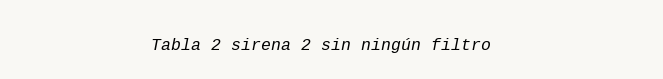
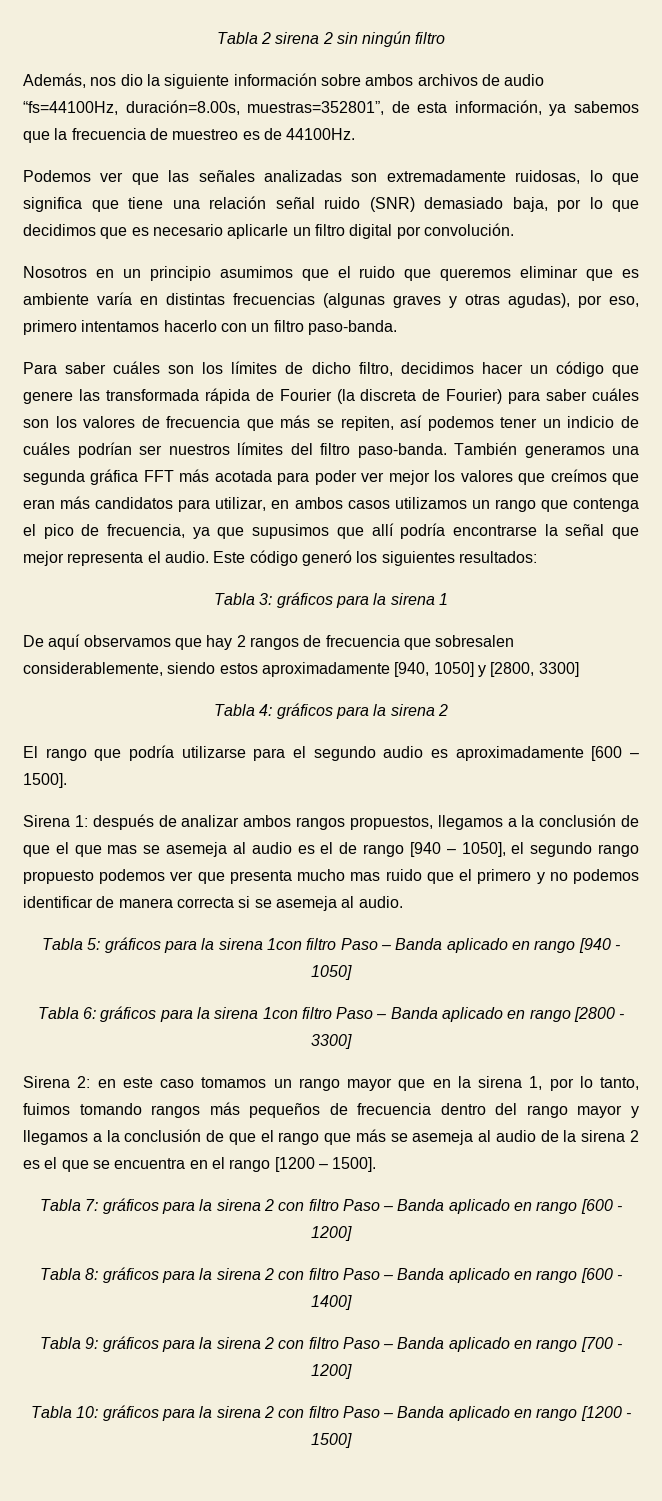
(491, 44) none -> [23,73,545,89] [23,100,639,116] [23,128,356,143] [23,170,639,185] [23,196,639,212] [23,223,514,239] [23,266,639,281] [23,292,639,308] [23,320,397,335] [23,361,640,377] [23,388,639,404] [23,415,639,431] [23,442,639,458] [23,469,639,485] [23,496,639,512] [23,523,640,539] [23,550,537,566] [214,592,448,608] [23,634,515,650] [23,662,579,677] [214,703,448,719] [23,745,639,761] [23,773,67,788] [23,814,639,830] [23,842,639,857] [23,869,640,884] [23,896,403,911] [42,937,620,953] [311,965,352,980] [37,1006,625,1022] [311,1034,352,1049] [23,1076,639,1091] [23,1102,639,1118] [23,1129,639,1145] [23,1157,377,1172] [39,1198,623,1214] [311,1226,352,1241] [39,1267,623,1283] [311,1295,352,1310] [39,1336,623,1352] [311,1364,352,1379] [30,1405,632,1421] [311,1433,352,1448] // Además, nos dio la siguiente información sobre ambos archivos de audio “fs=44100Hz, duración=8.00s, muestras=352801”, de esta información, ya sabemos que la frecuencia de muestreo es de 44100Hz. // Podemos ver que las señales analizadas son extremadamente ruidosas, lo que significa que tiene una relación señal ruido (SNR) demasiado baja, por lo que decidimos que es necesario aplicarle un filtro digital por convolución. // Nosotros en un principio asumimos que el ruido que queremos eliminar que es ambiente varía en distintas frecuencias (algunas graves y otras agudas), por eso, primero intentamos hacerlo con un filtro paso-banda. // Para saber cuáles son los límites de dicho filtro, decidimos hacer un código que genere las transformada rápida de Fourier (la discreta de Fourier) para saber cuáles son los valores de frecuencia que más se repiten, así podemos tener un indicio de cuáles podrían ser nuestros límites del filtro paso-banda. También generamos una segunda gráfica FFT más acotada para poder ver mejor los valores que creímos que eran más candidatos para utilizar, en ambos casos utilizamos un rango que contenga el pico de frecuencia, ya que supusimos que allí podría encontrarse la señal que mejor representa el audio. Este código generó los siguientes resultados: // Tabla 3: gráficos para la sirena 1 // De aquí observamos que hay 2 rangos de frecuencia que sobresalen considerablemente, siendo estos aproximadamente [940, 1050] y [2800, 3300] // Tabla 4: gráficos para la sirena 2 // El rango que podría utilizarse para el segundo audio es aproximadamente [600 – 1500]. // Sirena 1: después de analizar ambos rangos propuestos, llegamos a la conclusión de que el que mas se asemeja al audio es el de rango [940 – 1050], el segundo rango propuesto podemos ver que presenta mucho mas ruido que el primero y no podemos identificar de manera correcta si se asemeja al audio. // Tabla 5: gráficos para la sirena 1con filtro Paso – Banda aplicado en rango [940 - 1050] // Tabla 6: gráficos para la sirena 1con filtro Paso – Banda aplicado en rango [2800 - 3300] // Sirena 2: en este caso tomamos un rango mayor que en la sirena 1, por lo tanto, fuimos tomando rangos más pequeños de frecuencia dentro del rango mayor y llegamos a la conclusión de que el rango que más se asemeja al audio de la sirena 2 es el que se encuentra en el rango [1200 – 1500]. // Tabla 7: gráficos para la sirena 2 con filtro Paso – Banda aplicado en rango [600 - 1200] // Tabla 8: gráficos para la sirena 2 con filtro Paso – Banda aplicado en rango [600 - 1400] // Tabla 9: gráficos para la sirena 2 con filtro Paso – Banda aplicado en rango [700 - 1200] // Tabla 10: gráficos para la sirena 2 con filtro Paso – Banda aplicado en rango [1200 - 1500]

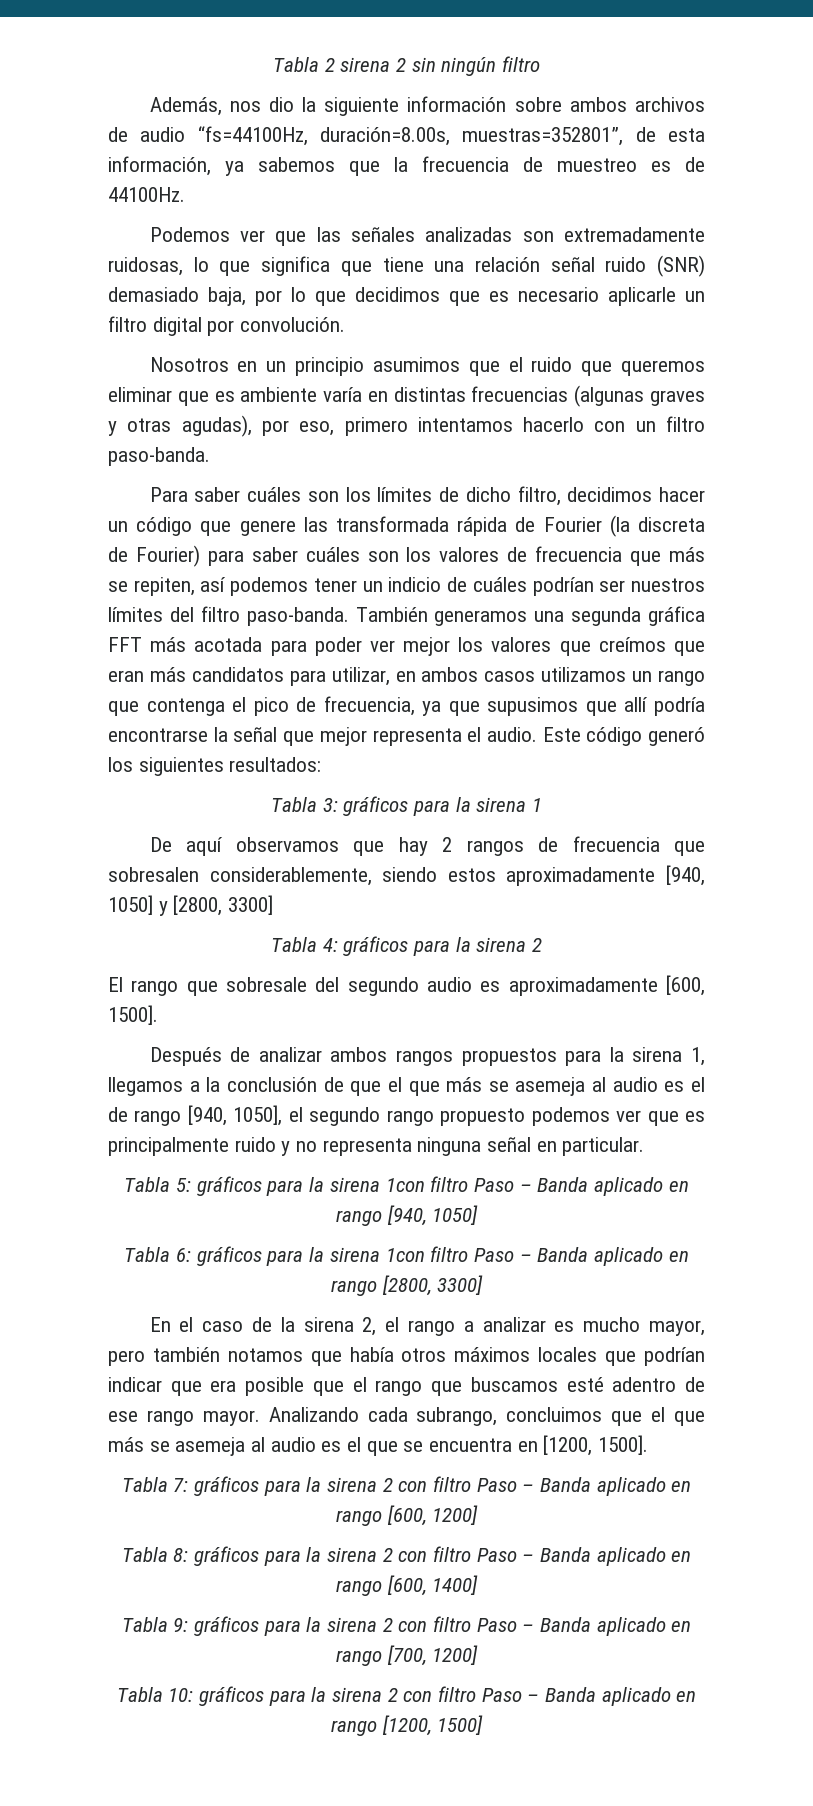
[129,745,306,761] podría utilizarse para el -> [226,977,340,992] sobresale del
[591,746,639,761] [23,773,67,788] [23,814,154,830] [600 – 1500]. // Sirena 1: después -> [666,975,706,996] [108,1005,158,1025] [149,1047,222,1066] [600, 1500]. // Después
[349,816,433,830] propuestos, -> [461,1047,705,1066] propuestos para la sirena 1,
[107,845,138,854] mas -> [446,1077,483,1092] más
[409,842,456,857] [940 – -> [187,1105,227,1126] [940,
[229,869,640,884] [23,896,403,911] presenta mucho mas ruido que el primero y no podemos identificar de manera correcta si se asemeja al audio. -> [685,1111,705,1122] [108,1137,645,1156] es principalmente ruido y no representa ninguna señal en particular.
[578,938,620,953] [940 - -> [386,1205,427,1226] [940,
[574,1007,625,1022] [311,1034,352,1049] [23,1076,639,1091] [23,1102,639,1118] [23,1129,639,1145] [2800 - 3300] // Sirena 2: en este caso tomamos un rango mayor que en la sirena 1, por lo tanto, fuimos tomando rangos más pequeños de frecuencia dentro del rango mayor y llegamos a la conclusión de que el rango que más se asemeja al audio de la sirena 2 -> [381,1275,484,1296] [149,1317,705,1336] [108,1347,706,1366] [108,1377,706,1396] [108,1407,706,1426] [108,1437,316,1456] [2800, 3300] // En el caso de la sirena 2, el rango a analizar es mucho mayor, pero también notamos que había otros máximos locales que podrían indicar que era posible que el rango que buscamos esté adentro de ese rango mayor. Analizando cada subrango, concluimos que el que más se asemeja al audio
[211,1157,328,1172] el rango [1200 – -> [543,1435,593,1456] [1200,
[580,1199,623,1214] [600 - -> [386,1505,427,1526] [600,
[580,1268,623,1283] [600 - -> [386,1575,427,1596] [600,
[580,1337,623,1352] [700 - -> [386,1645,427,1666] [700,
[580,1406,632,1421] [1200 - -> [381,1715,432,1736] [1200,

